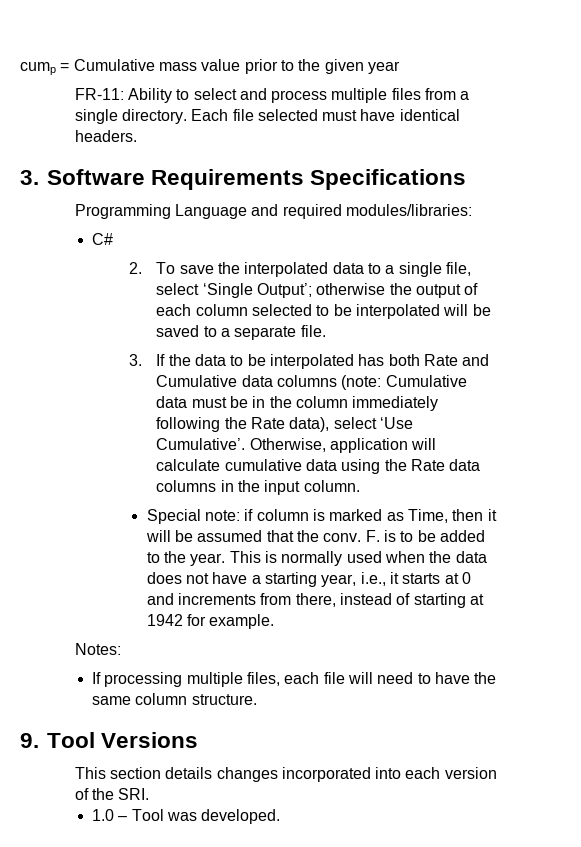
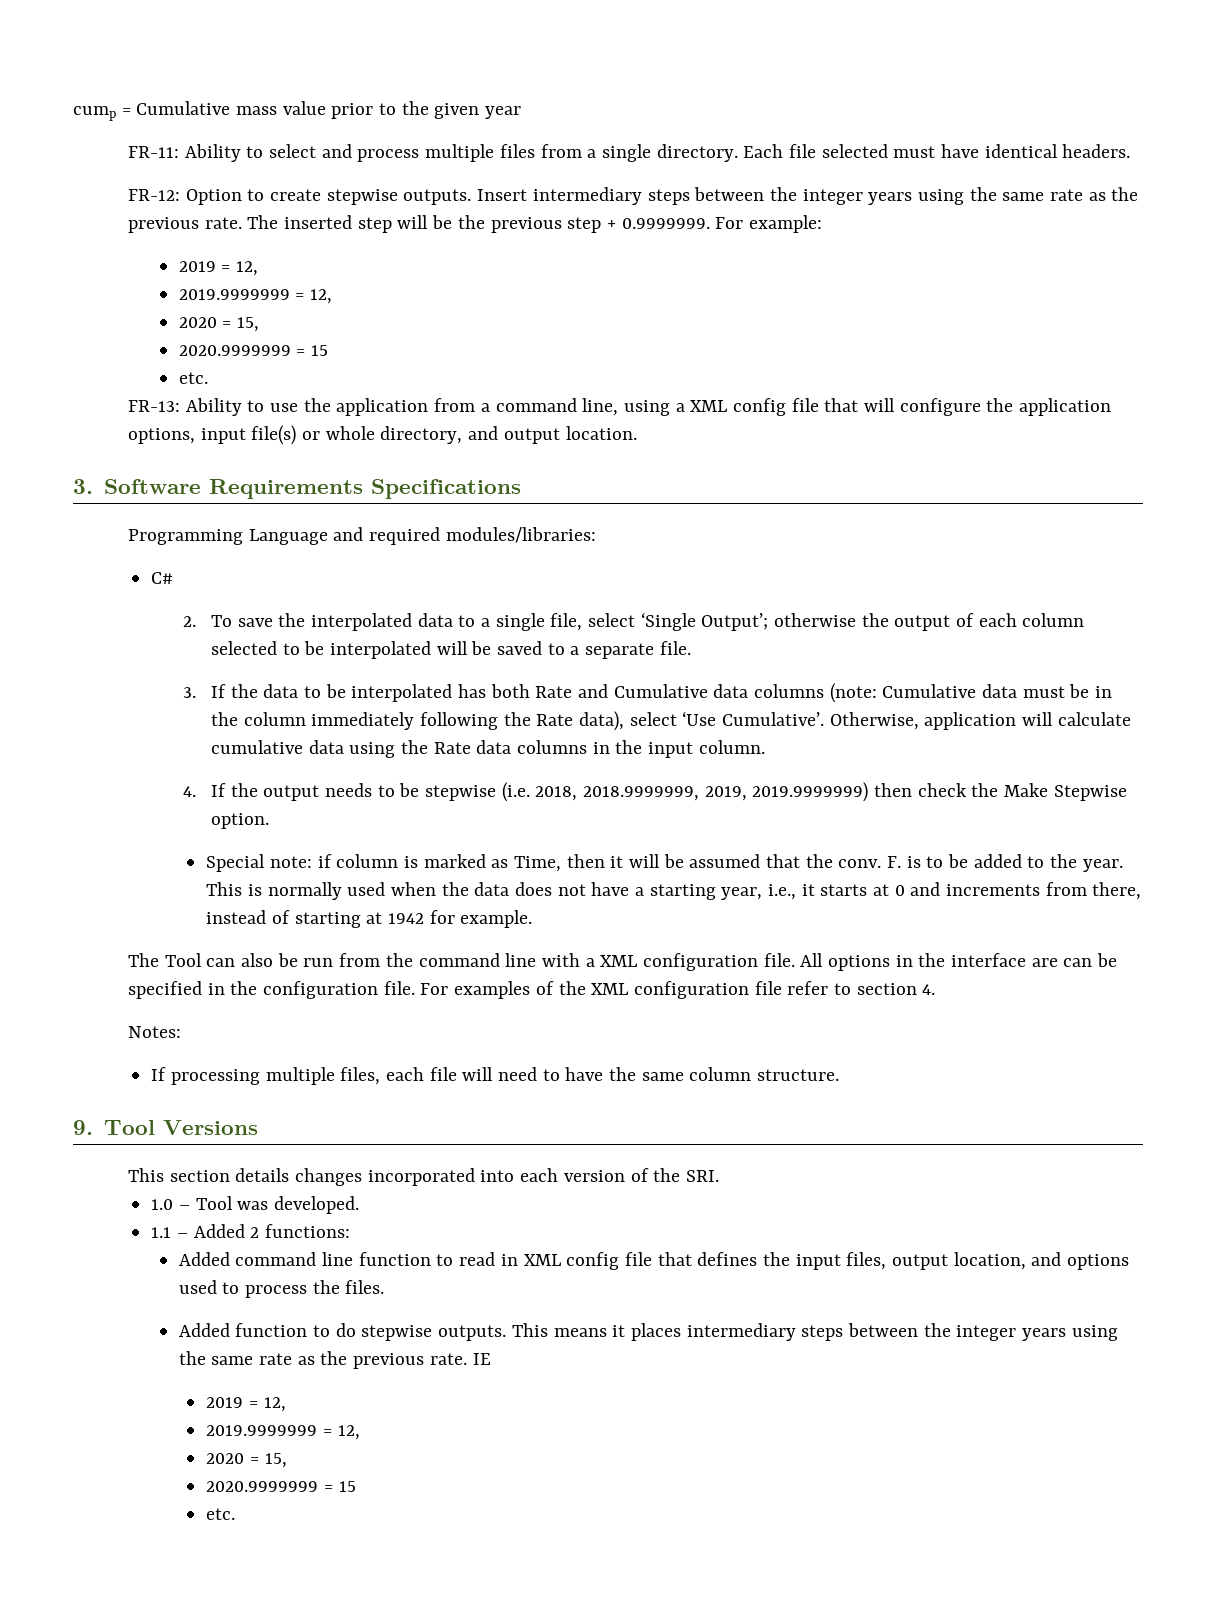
(137, 136) none -> [128,187,1139,205] [128,215,822,233] [178,261,259,276] [178,289,333,304] [178,317,260,332] [178,345,329,356] [178,372,208,384] [128,398,1111,416] [128,425,637,445] // FR-12: Option to create stepwise outputs. Insert intermediary steps between the integer years using the same rate as the previous rate. The inserted step will be the previous step + 0.9999999. For example: // 2019 = 12, // 2019.9999999 = 12, // 2020 = 15, // 2020.9999999 = 15 // etc. // FR-13: Ability to use the application from a command line, using a XML config file that will configure the application options, input file(s) or whole directory, and output location.
(360, 486) none -> [183,782,1127,802] [210,813,269,829] // 4. If the output needs to be stepwise (i.e. 2018, 2018.9999999, 2019, 2019.9999999) then check the Make Stepwise option.
(275, 621) none -> [128,953,1117,971] [128,981,936,999] // The Tool can also be run from the command line with a XML configuration file. All options in the interface are can be specified in the configuration file. For examples of the XML configuration file refer to section 4.
(281, 816) none -> [151,1224,350,1238] [178,1252,1129,1270] [178,1280,385,1298] [178,1323,1118,1341] [178,1351,491,1369] [206,1397,286,1412] [206,1425,360,1440] [206,1453,287,1468] [206,1481,356,1492] [206,1508,236,1520] // 1.1 – Added 2 functions: // Added command line function to read in XML config file that defines the input files, output location, and options used to process the files. // Added function to do stepwise outputs. This means it places intermediary steps between the integer years using the same rate as the previous rate. IE // 2019 = 12, // 2019.9999999 = 12, // 2020 = 15, // 2020.9999999 = 15 // etc.

